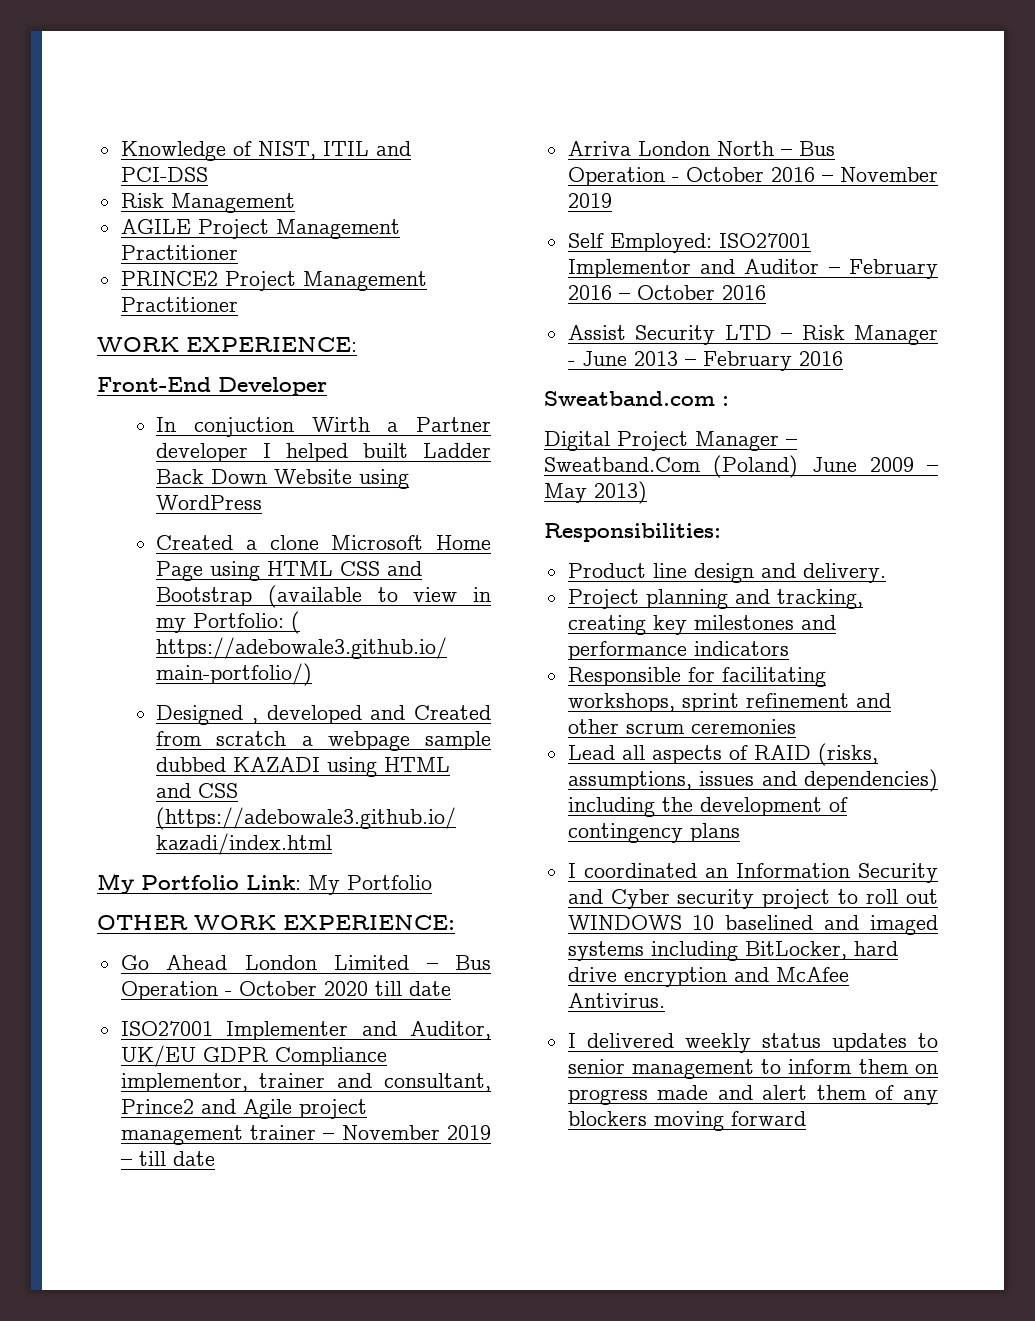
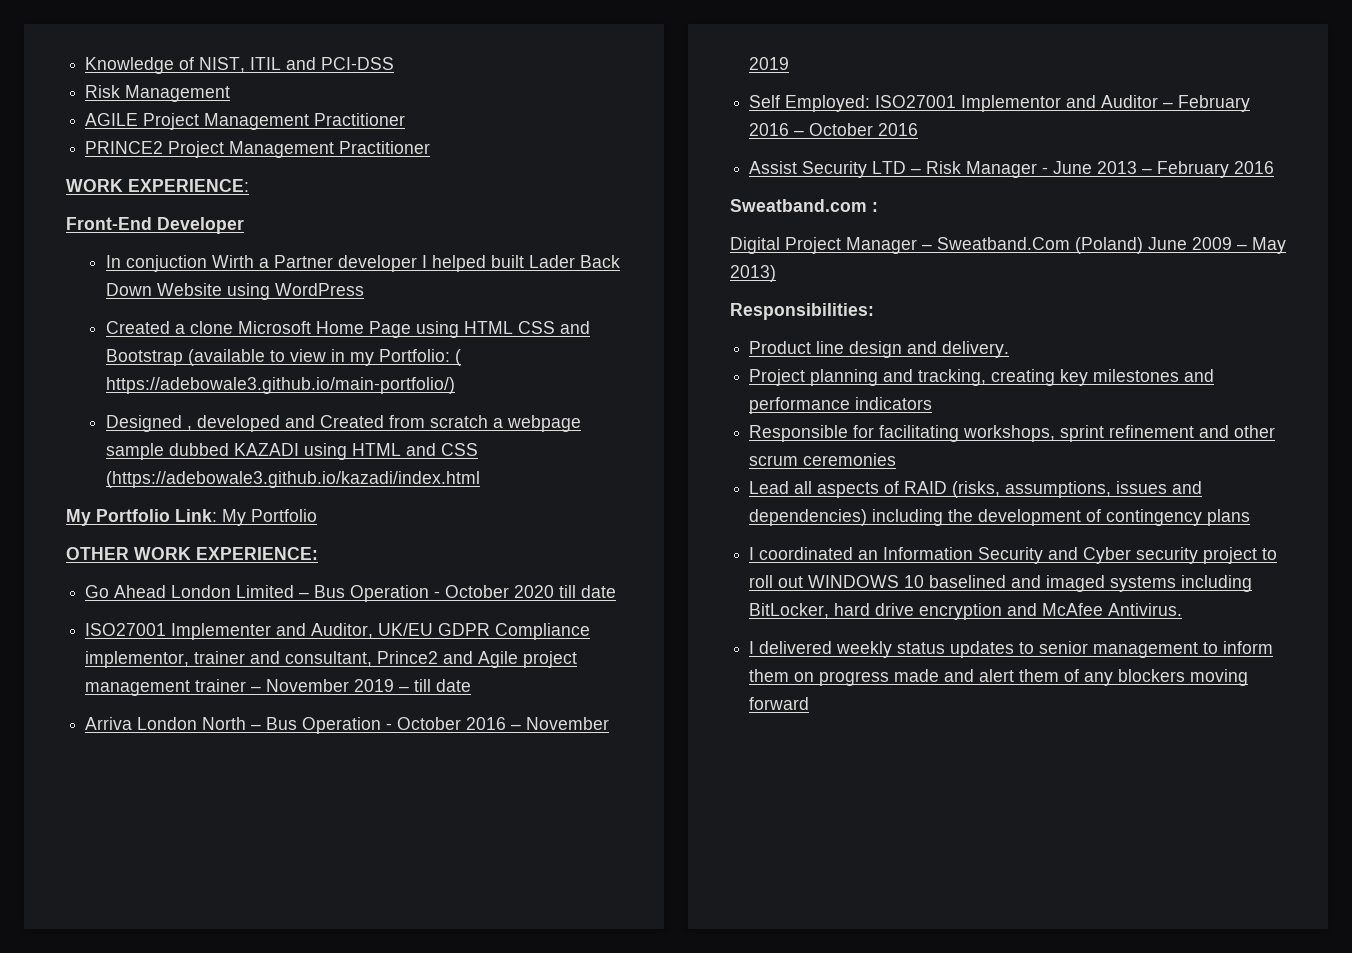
[423,443,491,458] Ladder -> [529,255,576,268] Lader

